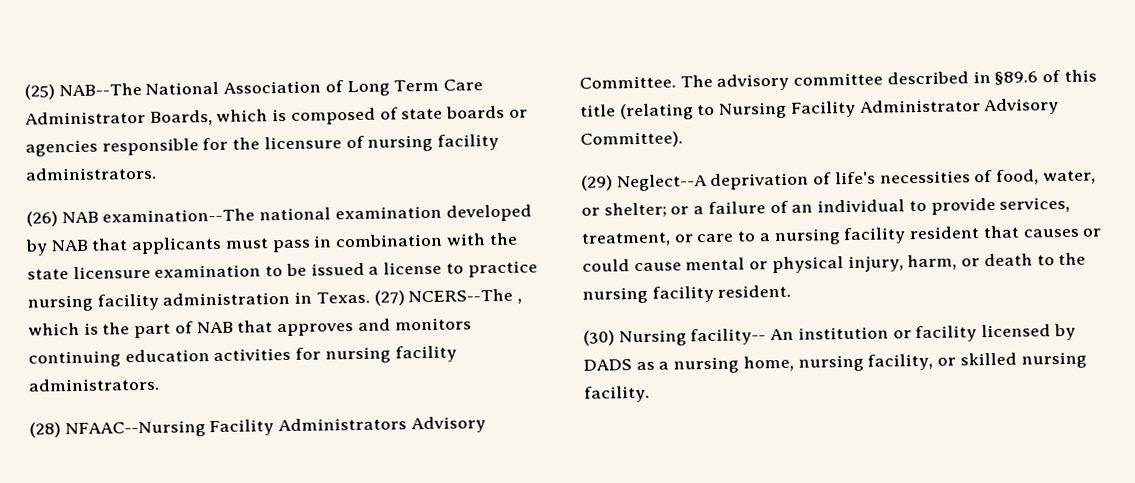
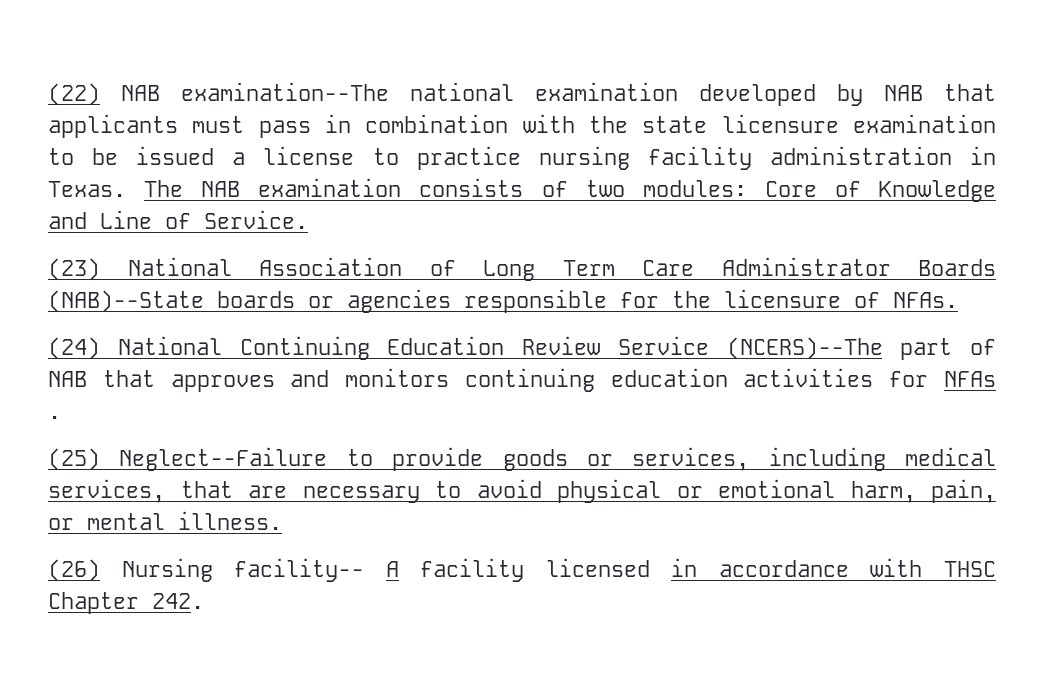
[24,79,484,100] [25,105,528,126] [25,133,500,157] [25,166,157,181] [26,211,58,227] (25) NAB--The National Association of Long Term Care Administrator Boards, which is composed of state boards or agencies responsible for the licensure of nursing facility administrators. // (26) -> [48,83,100,106] (22)
[373,288,523,306] [28,322,131,336] (27) NCERS--The , which is the -> [144,178,997,202] [48,210,308,229] [48,257,996,281] [48,289,958,313] [48,336,883,360] The NAB examination consists of two modules: Core of Knowledge and Line of Service. // (23) National Association of Long Term Care Administrator Boards (NAB)--State boards or agencies responsible for the licensure of NFAs. // (24) National Continuing Education Review Service (NCERS)--The
[324,345,457,364] [28,377,160,392] [29,416,486,439] [579,69,1097,91] [580,98,1060,121] [580,131,683,148] [581,169,1096,192] [581,196,1071,218] [581,225,1102,247] [582,252,1087,274] [582,284,792,304] [583,323,1076,347] [583,351,1087,374] [584,385,650,403] nursing facility administrators. // (28) NFAAC--Nursing Facility Administrators Advisory Committee. The advisory committee described in §89.6 of this title (relating to Nursing Facility Administrator Advisory Committee). // (29) Neglect--A deprivation of life's necessities of food, water, or shelter; or a failure of an individual to provide services, treatment, or care to a nursing facility resident that causes or could cause mental or physical injury, harm, or death to the nursing facility resident. // (30) Nursing facility-- An institution or facility licensed by DADS as a nursing home, nursing facility, or skilled nursing facility. -> [944,371,997,387] [48,416,61,419] [48,447,996,471] [48,479,996,503] [48,511,282,530] [48,558,996,582] [48,592,204,614] NFAs . // (25) Neglect--Failure to provide goods or services, including medical services, that are necessary to avoid physical or emotional harm, pain, or mental illness. // (26) Nursing facility-- A facility licensed in accordance with THSC Chapter 242.

